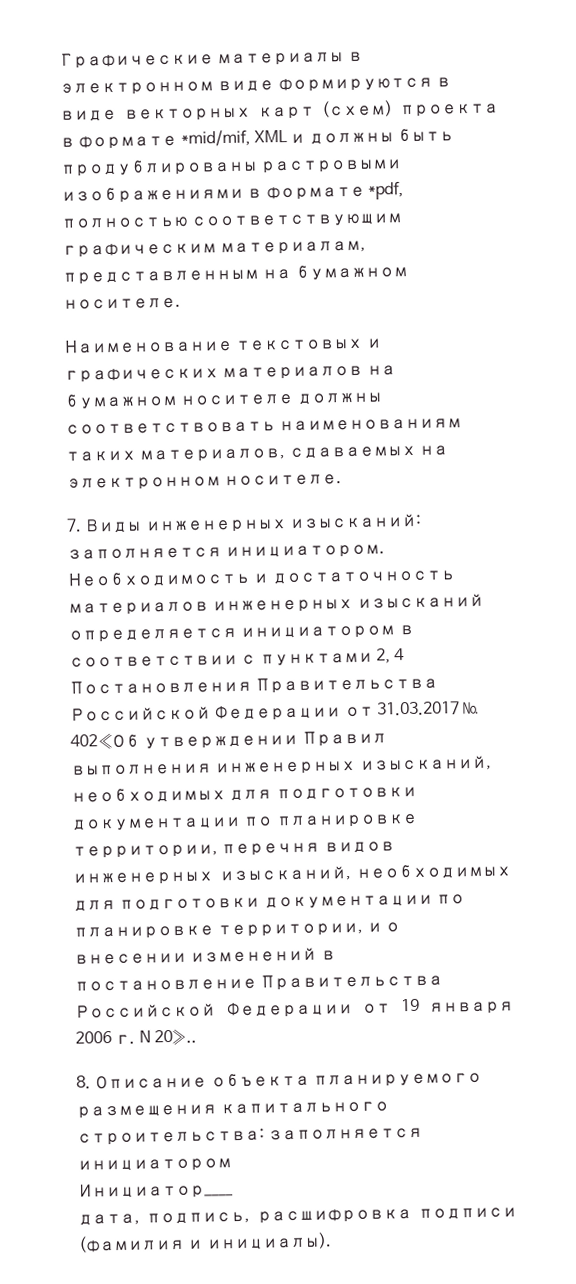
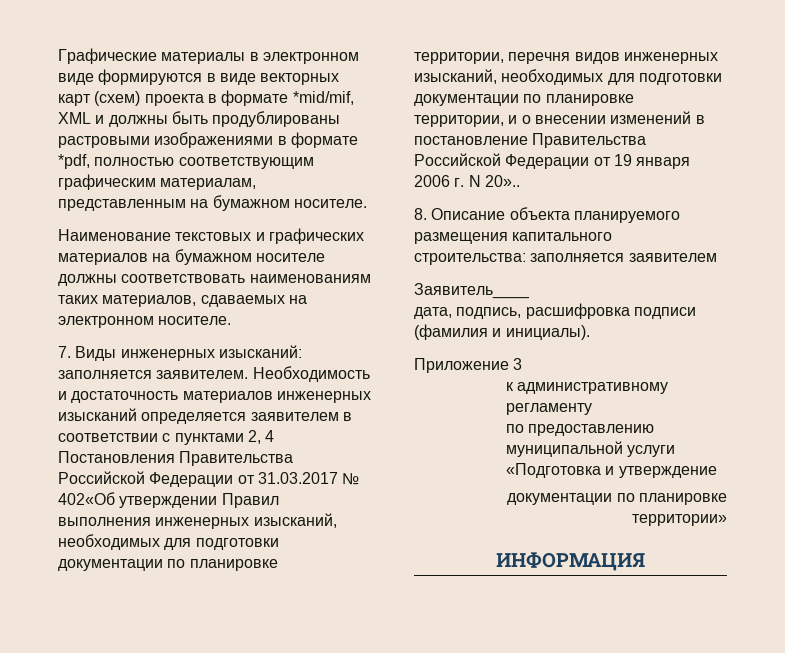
[225,544,386,560] инициатором. -> [156,370,249,379] заявителем.
[240,625,396,640] инициатором -> [250,412,339,421] заявителем
[77,1158,232,1173] [78,1182,233,1200] инициатором // Инициатор____ -> [628,253,717,262] [414,283,530,299] заявителем // Заявитель____
(332, 1241) none -> [414,358,523,373] [506,382,669,394] [506,403,593,415] [506,424,655,436] [506,441,676,457] [506,463,717,478] [507,493,727,505] [632,514,727,526] [496,552,645,571] // Приложение 3 // к административному регламенту // по предоставлению муниципальной услуги «Подготовка и утверждение // документации по планировке территории» // ИНФОРМАЦИЯ

